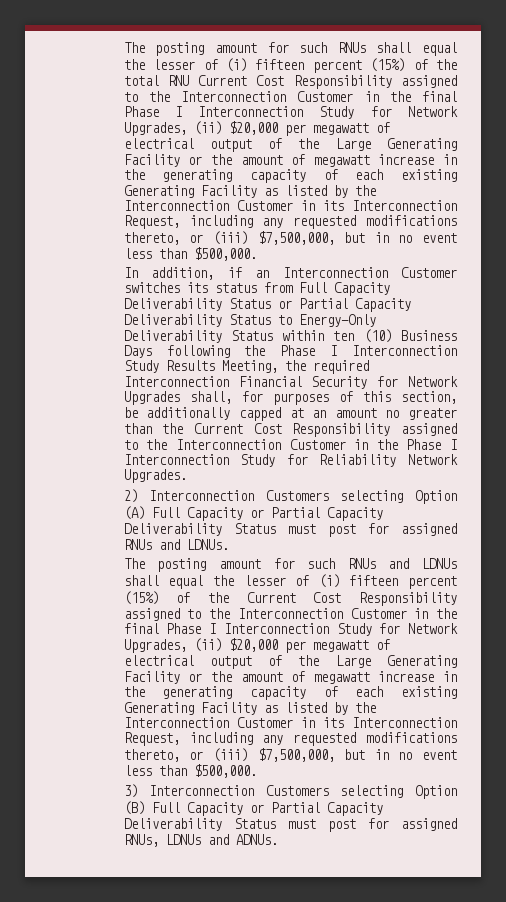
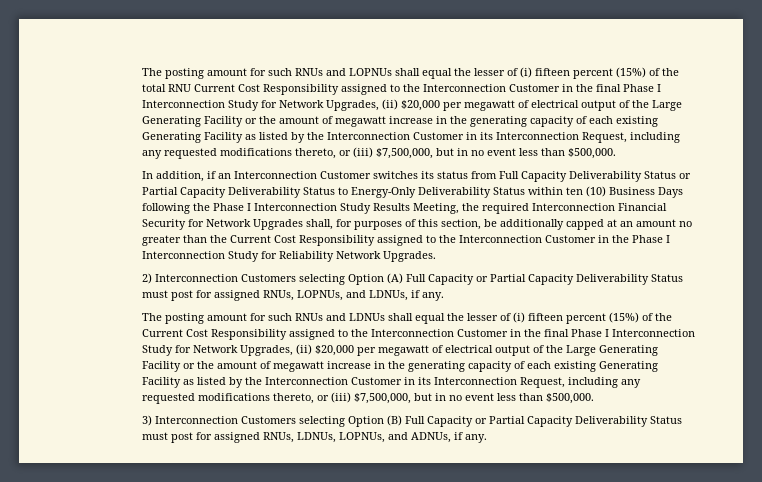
[123,42,366,56] The posting amount for such RNUs -> [141,68,392,79] The posting amount for such RNUs and LOPNUs
[123,539,229,550] RNUs and LDNUs. -> [262,290,444,301] RNUs, LOPNUs, and LDNUs, if any.
[165,834,278,845] LDNUs and ADNUs. -> [296,432,487,443] LDNUs, LOPNUs, and ADNUs, if any.

